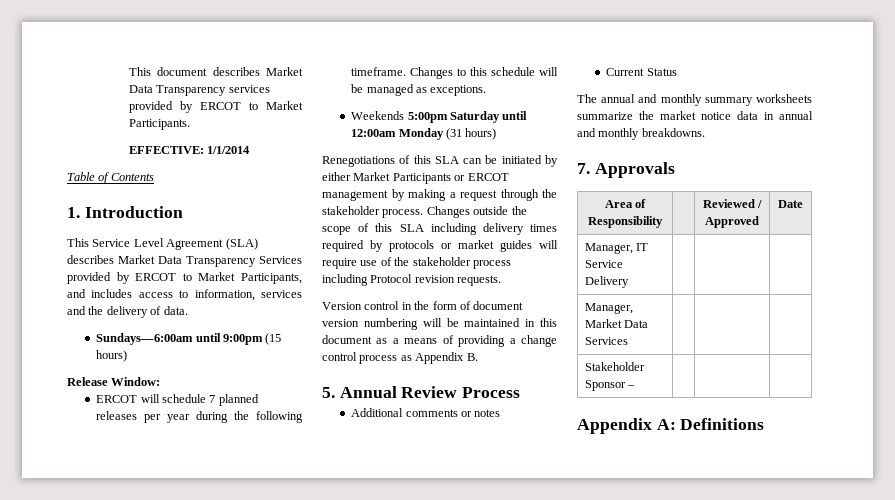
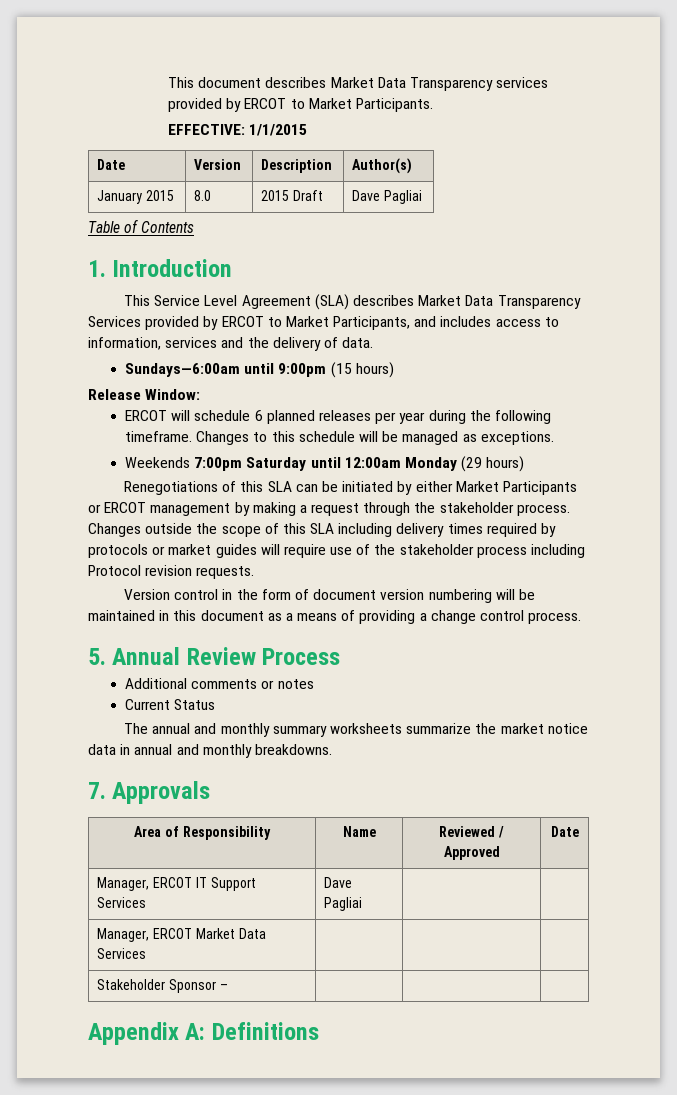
[207,146,251,154] 1/1/2014 -> [249,124,308,136] [97,159,126,170] [194,159,242,170] [261,159,333,173] [352,158,413,174] [97,190,175,204] [194,190,212,201] [261,190,324,201] [352,190,423,204] 1/1/2015 // Date | Version | Description | Author(s) // January 2015 | 8.0 | 2015 Draft | Dave Pagliai
[209,395,216,403] 7 -> [254,410,263,421] 6
[407,112,448,123] 5:00pm -> [194,457,243,471] 7:00pm
[446,128,463,140] (31 -> [461,456,483,472] (29
[359,352,478,364] process as Appendix B. -> [528,612,582,624] process.
(663, 222) none -> [342,826,376,837] Name
[636,243,649,251] [584,260,623,268] [584,276,629,288] [584,303,633,314] IT Service Delivery | | | // Manager, -> [153,877,256,891] [97,897,147,908] [324,877,353,888] [324,897,363,911] [97,928,193,942] ERCOT IT Support Services | Dave Pagliai | | // Manager, ERCOT

